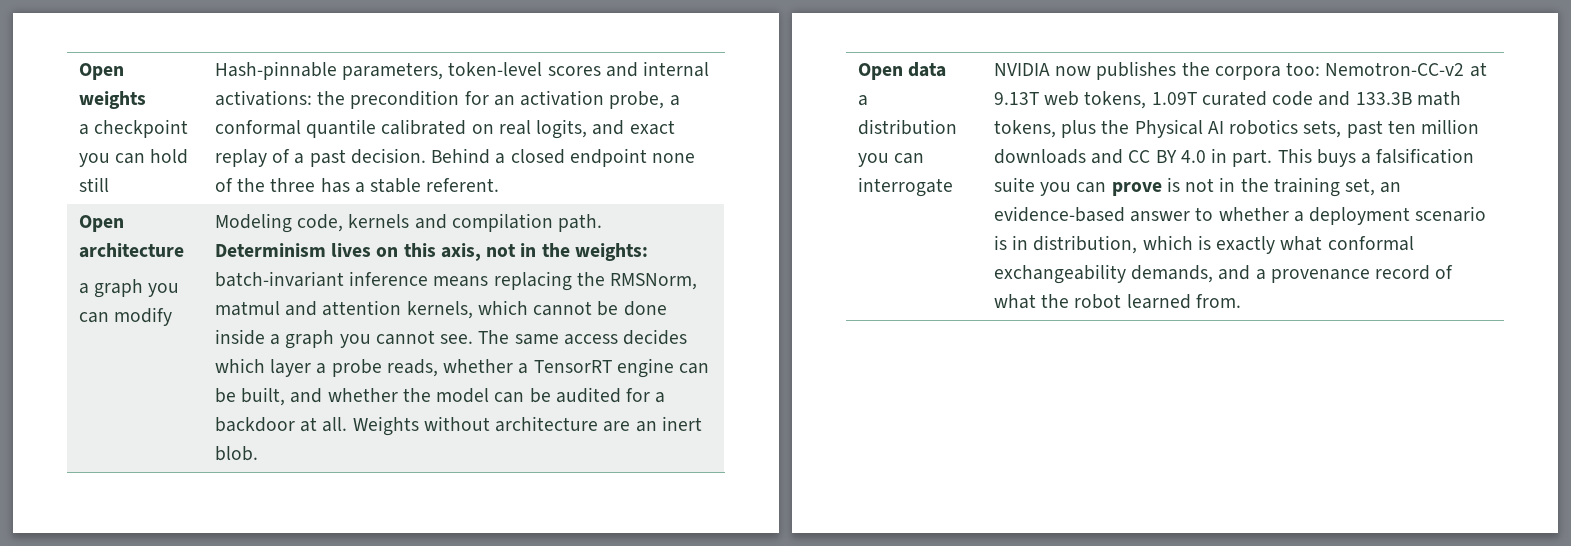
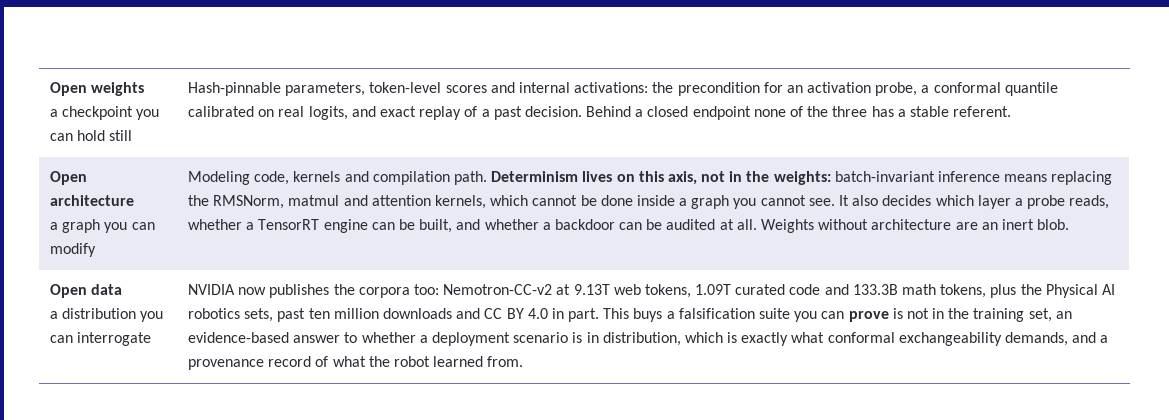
[478,330,618,345] The same access -> [838,195,879,206] It also
[402,388,490,403] the model -> [542,219,615,230] a backdoor
[626,388,666,403] [214,417,295,432] for a backdoor -> (716, 224) none

